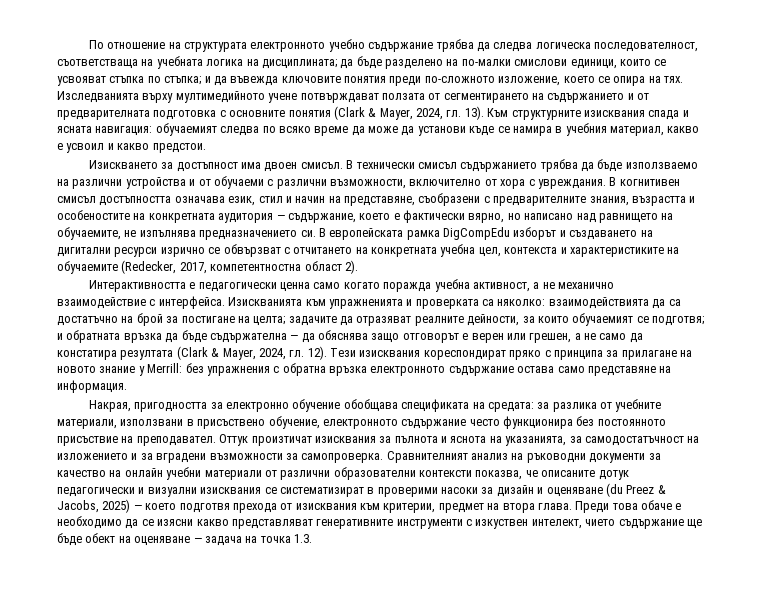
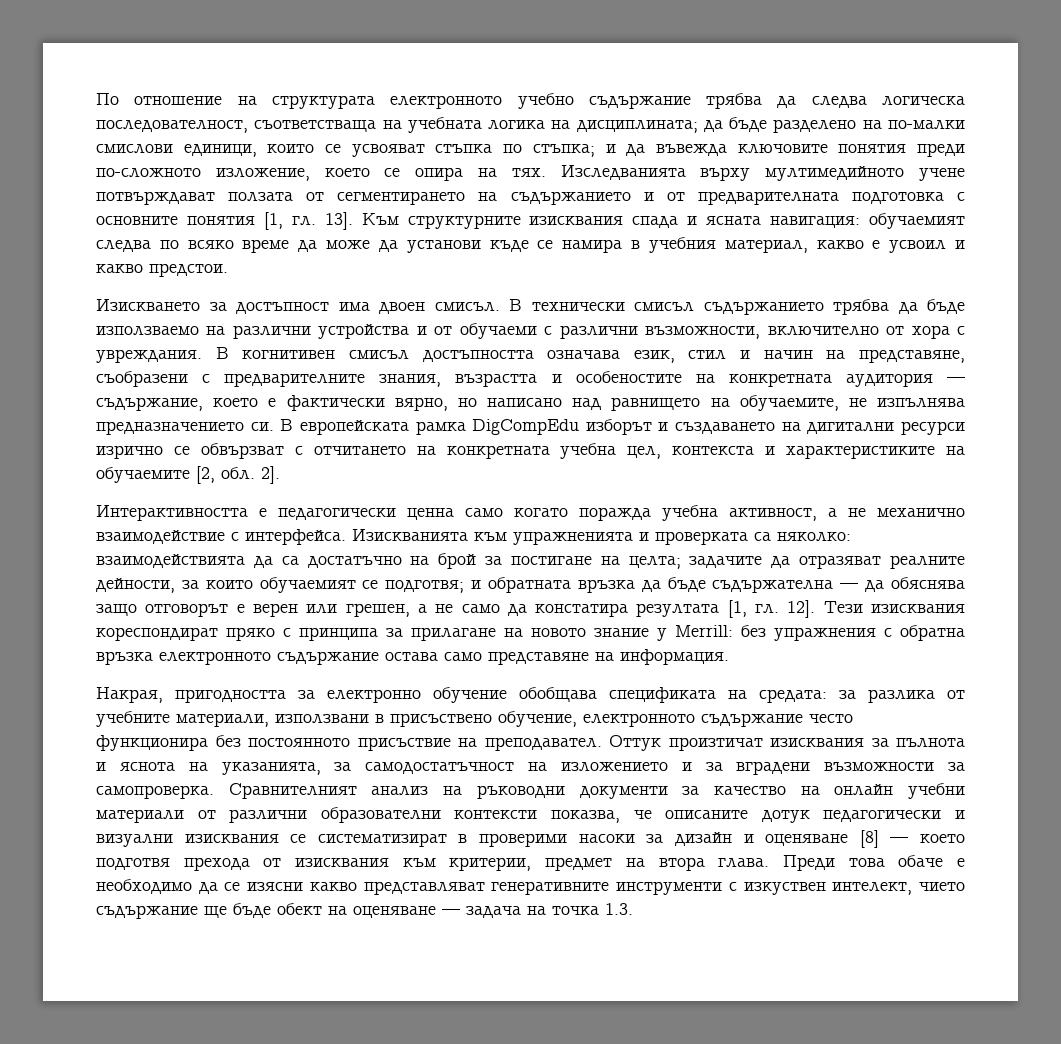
[333,106,484,120] (Clark & Mayer, 2024, гл. 13). -> [263,212,353,230] [1, гл. 13].
[121,260,358,274] (Redecker, 2017, компетентностна област 2). -> [196,466,280,484] [2, обл. 2].
[176,346,327,360] (Clark & Mayer, 2024, гл. 12). -> [727,600,816,618] [1, гл. 12].
[605,483,666,497] [57,499,131,513] (du Preez & Jacobs, 2025) -> [859,830,879,848] [8]

